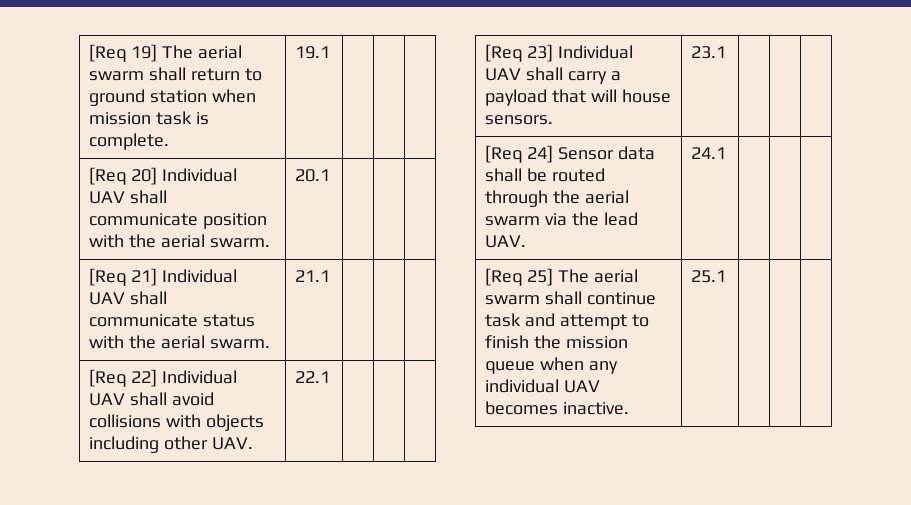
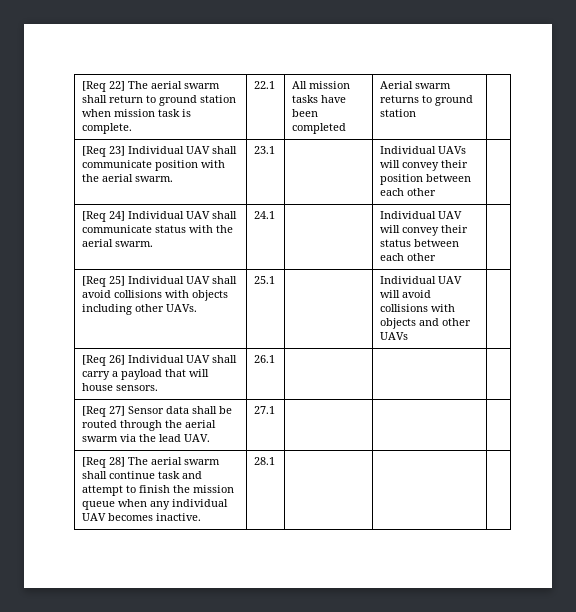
[89,44,158,62] [Req 19] -> [82,81,126,92] [Req 22]
[295,46,331,59] [89,167,158,185] 19.1 | | | // [Req 20] -> [254,81,276,89] [292,81,351,89] [292,95,347,103] [292,109,319,117] [292,123,347,134] [380,81,452,89] [380,95,474,106] [380,109,417,117] [82,146,126,157] 22.1 | All mission tasks have been completed | Aerial swarm returns to ground station | // [Req 23]
[295,169,331,182] [89,268,158,286] 20.1 | | | // [Req 21] -> [254,146,276,154] [380,146,467,154] [380,160,469,171] [380,174,472,185] [380,188,437,196] [82,211,126,222] 23.1 | | Individual UAVs will convey their position between each other | // [Req 24]
[295,270,331,282] [89,369,158,387] 21.1 | | | // [Req 22] -> [254,211,276,219] [380,211,463,219] [380,225,469,236] [380,239,460,247] [380,253,437,261] [82,276,126,287] 24.1 | | Individual UAV will convey their status between each other | // [Req 25]
[212,437,254,450] [295,371,331,383] [485,44,554,62] UAV. | 22.1 | | | // [Req 23] -> [166,304,198,312] [254,276,276,284] [380,276,463,284] [380,290,432,298] [380,304,456,312] [380,318,472,329] [380,332,409,340] [82,355,126,366] UAVs. | 25.1 | | Individual UAV will avoid collisions with objects and other UAVs | // [Req 26]
[691,46,727,59] [485,145,554,163] 23.1 | | | // [Req 24] -> [254,355,276,363] [82,406,126,417] 26.1 | | | // [Req 27]
[691,147,727,159] [485,268,554,286] 24.1 | | | // [Req 25] -> [254,406,276,414] [82,457,126,468] 27.1 | | | // [Req 28]
[691,270,727,283] 25.1 -> [254,457,276,465] 28.1

